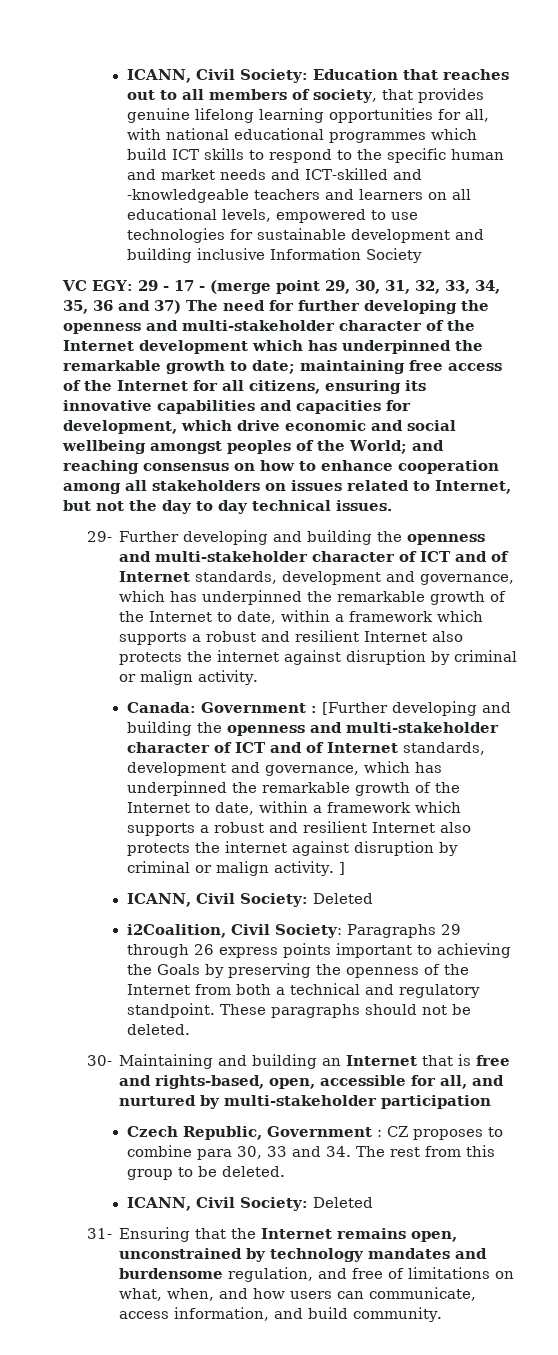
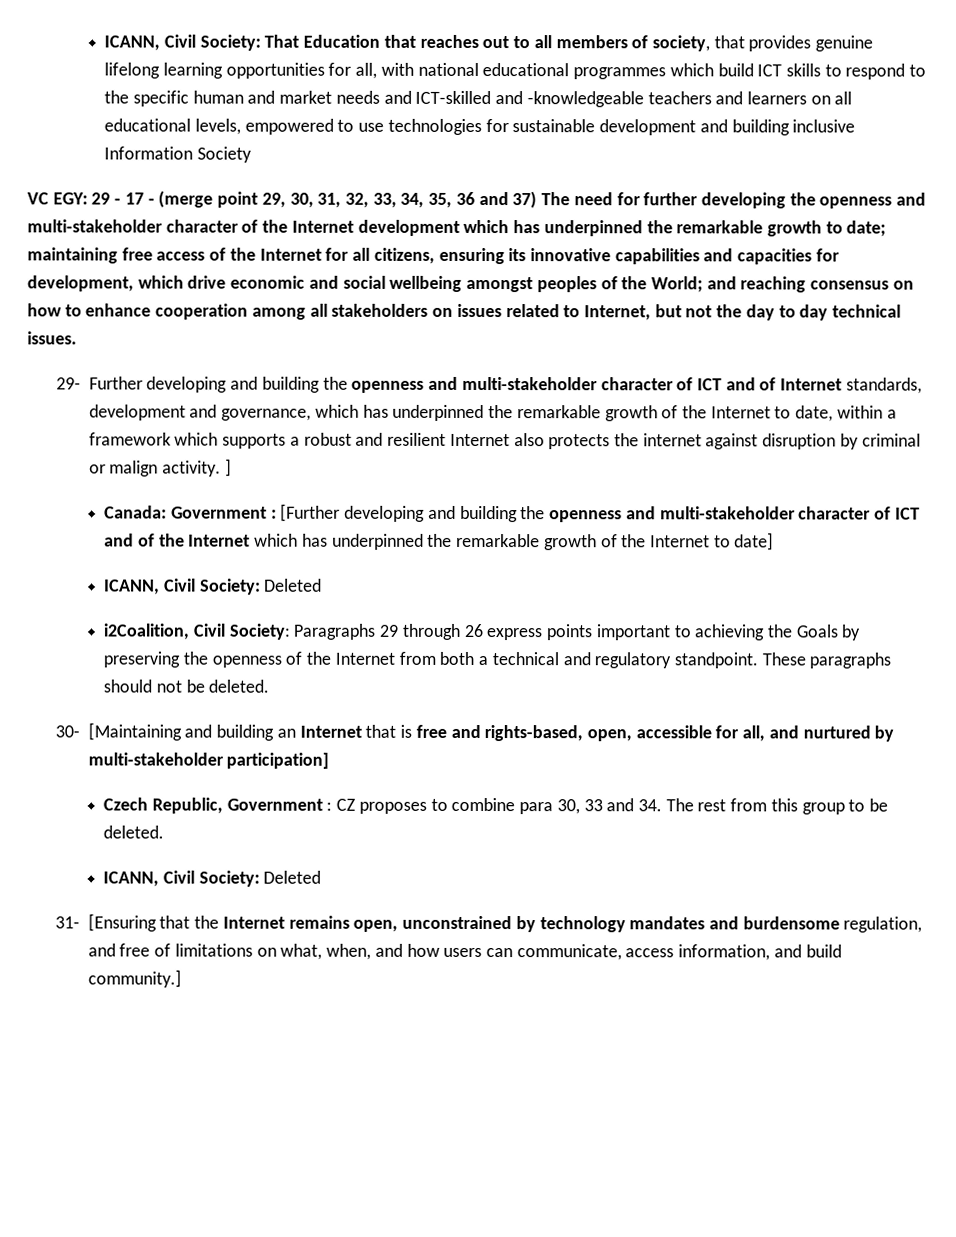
[126,69,308,83] ICANN, Civil Society: -> [104,34,300,51] ICANN, Civil Society: That
(259, 677) none -> [224,458,232,477] ]
[326,742,485,755] [126,762,359,776] Internet standards, development and governance, -> [158,533,251,547] the Internet
[214,801,461,815] [126,821,471,836] [126,841,458,856] [126,861,345,876] date, within a framework which supports a robust and resilient Internet also protects the internet against disruption by criminal or malign activity. ] -> [734,532,775,551] date]
[119,1054,214,1069] Maintaining -> [87,722,182,741] [Maintaining
[381,1095,492,1109] participation -> [226,752,330,769] participation]
[119,1227,191,1242] Ensuring -> [87,913,157,932] [Ensuring
[353,1307,443,1322] community. -> [87,969,182,988] community.]

